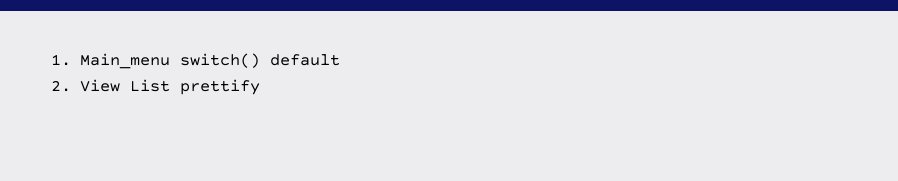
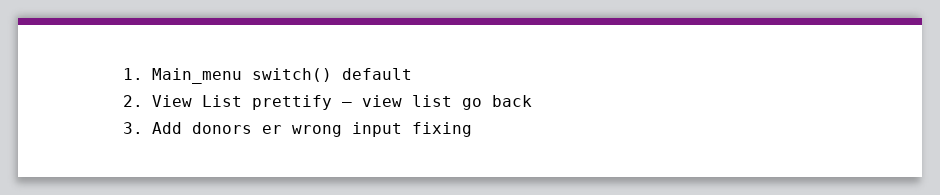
(260, 87) none -> [342,95,533,110] [123,122,473,137] – view list go back // 3. Add donors er wrong input fixing

